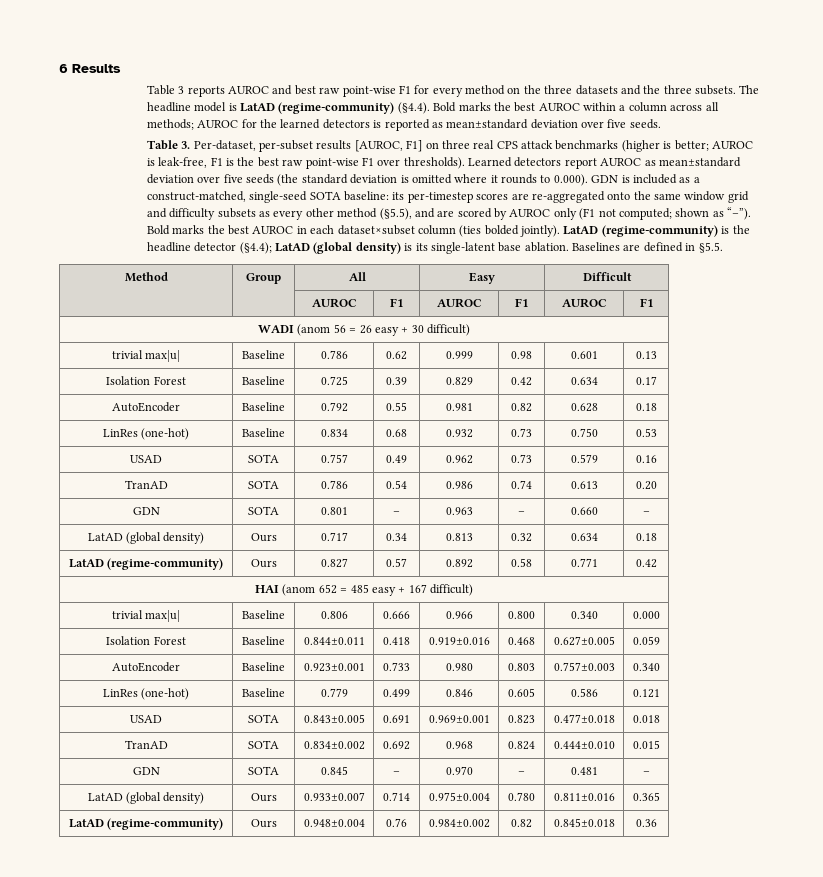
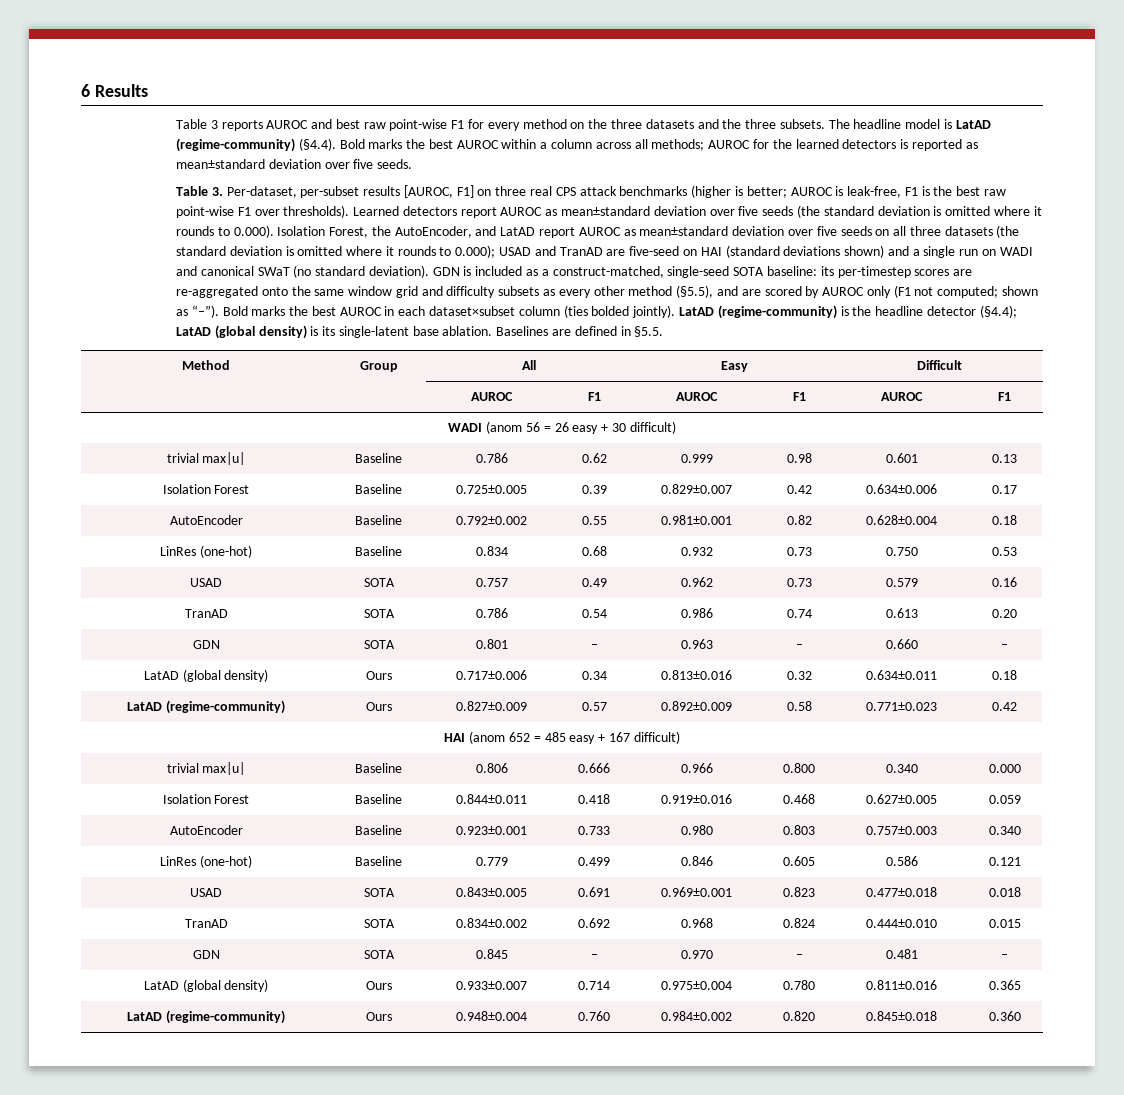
(588, 180) none -> [277,225,1020,238] [176,245,1033,258] [176,265,429,278] Isolation Forest, the AutoEncoder, and LatAD report AUROC as mean±standard deviation over five seeds on all three datasets (the standard deviation is omitted where it rounds to 0.000); USAD and TranAD are five-seed on HAI (standard deviations shown) and a single run on WADI and canonical SWaT (no standard deviation).
[320,376,348,386] 0.725 -> [456,485,527,494] 0.725±0.005
[445,377,473,386] 0.829 -> [661,484,732,494] 0.829±0.007
[570,377,598,385] 0.634 -> [866,484,937,494] 0.634±0.006
[320,402,348,412] 0.792 -> [456,516,527,525] 0.792±0.002
[445,403,473,411] [511,403,532,412] [570,403,598,412] 0.981 | 0.82 | 0.628 -> [661,515,732,525] [786,515,812,525] [866,515,937,525] 0.981±0.001 | 0.82 | 0.628±0.004
[320,532,348,541] 0.717 -> [456,670,527,680] 0.717±0.006
[445,533,473,541] 0.813 -> [661,670,732,680] 0.813±0.016
[570,533,598,541] 0.634 -> [866,670,937,680] 0.634±0.011
[320,558,348,568] 0.827 -> [456,701,527,711] 0.827±0.009
[445,559,473,568] 0.892 -> [661,701,732,711] 0.892±0.009
[570,558,598,567] 0.771 -> [866,702,937,711] 0.771±0.023
[386,818,407,827] 0.76 -> [578,1011,610,1021] 0.760
[511,819,532,828] 0.82 -> [783,1011,815,1021] 0.820
[635,819,657,827] 0.36 -> [988,1011,1021,1021] 0.360

